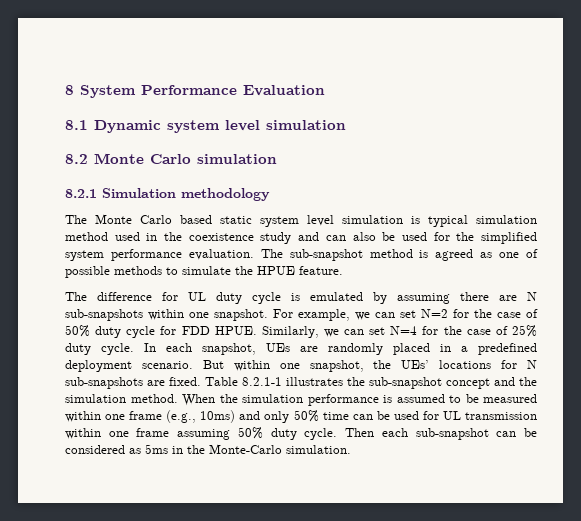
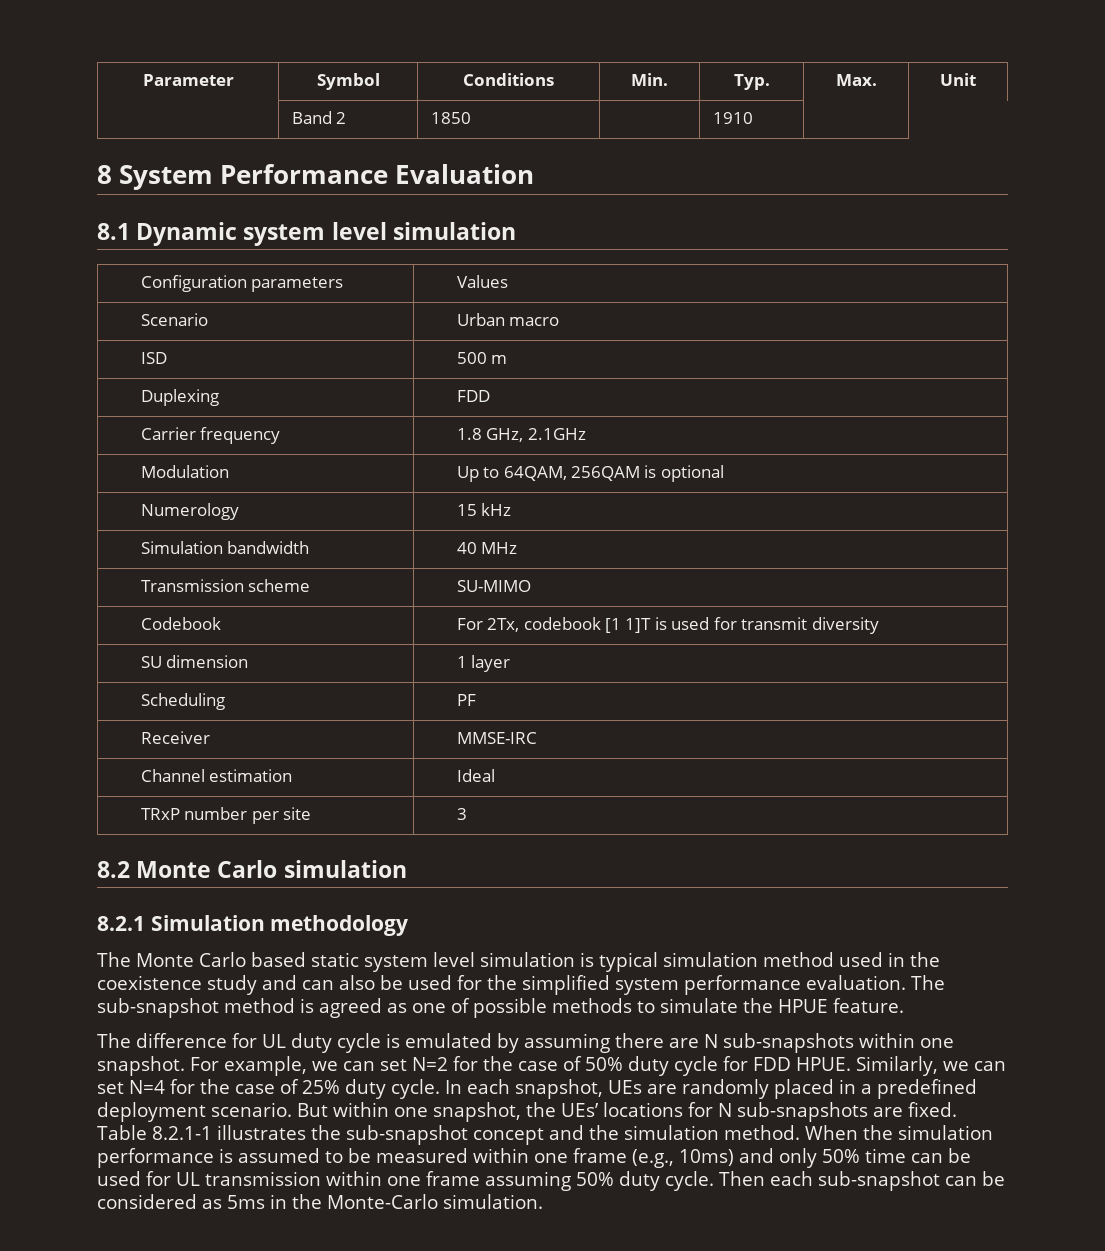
(65, 90) none -> [142,74,234,86] [316,73,380,90] [463,73,554,86] [631,73,668,86] [733,74,770,90] [835,74,877,86] [940,73,976,86] [291,111,347,124] [430,112,471,124] [712,112,753,124] Parameter | Symbol | Conditions | Min. | Typ. | Max. | Unit // | Band 2 | 1850 | | 1910 | //
(346, 125) none -> [140,275,344,292] [456,275,508,288] [140,313,208,326] [456,313,560,326] [140,352,167,364] [456,352,508,364] [140,389,219,406] [456,390,490,402] [140,427,281,444] [456,428,586,442] [140,465,229,478] [456,465,724,482] [140,503,239,520] [456,503,512,516] [140,541,310,554] [456,542,518,554] [140,579,311,592] [456,580,531,592] [140,617,221,630] [456,617,879,634] [140,655,249,668] [456,655,511,672] [140,693,225,710] [456,694,476,706] [140,731,210,744] [456,732,537,744] [140,769,293,782] [456,769,495,782] [140,807,311,824] [456,808,467,820] // Configuration parameters | Values // Scenario | Urban macro // ISD | 500 m // Duplexing | FDD // Carrier frequency | 1.8 GHz, 2.1GHz // Modulation | Up to 64QAM, 256QAM is optional // Numerology | 15 kHz // Simulation bandwidth | 40 MHz // Transmission scheme | SU-MIMO // Codebook | For 2Tx, codebook [1 1]T is used for transmit diversity // SU dimension | 1 layer // Scheduling | PF // Receiver | MMSE-IRC // Channel estimation | Ideal // TRxP number per site | 3

